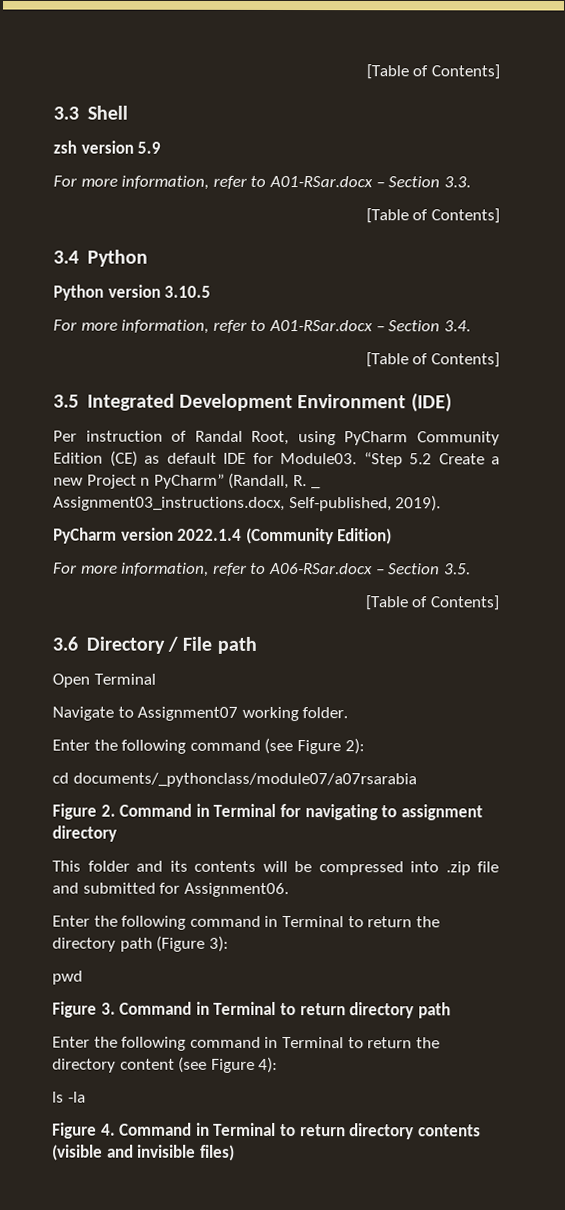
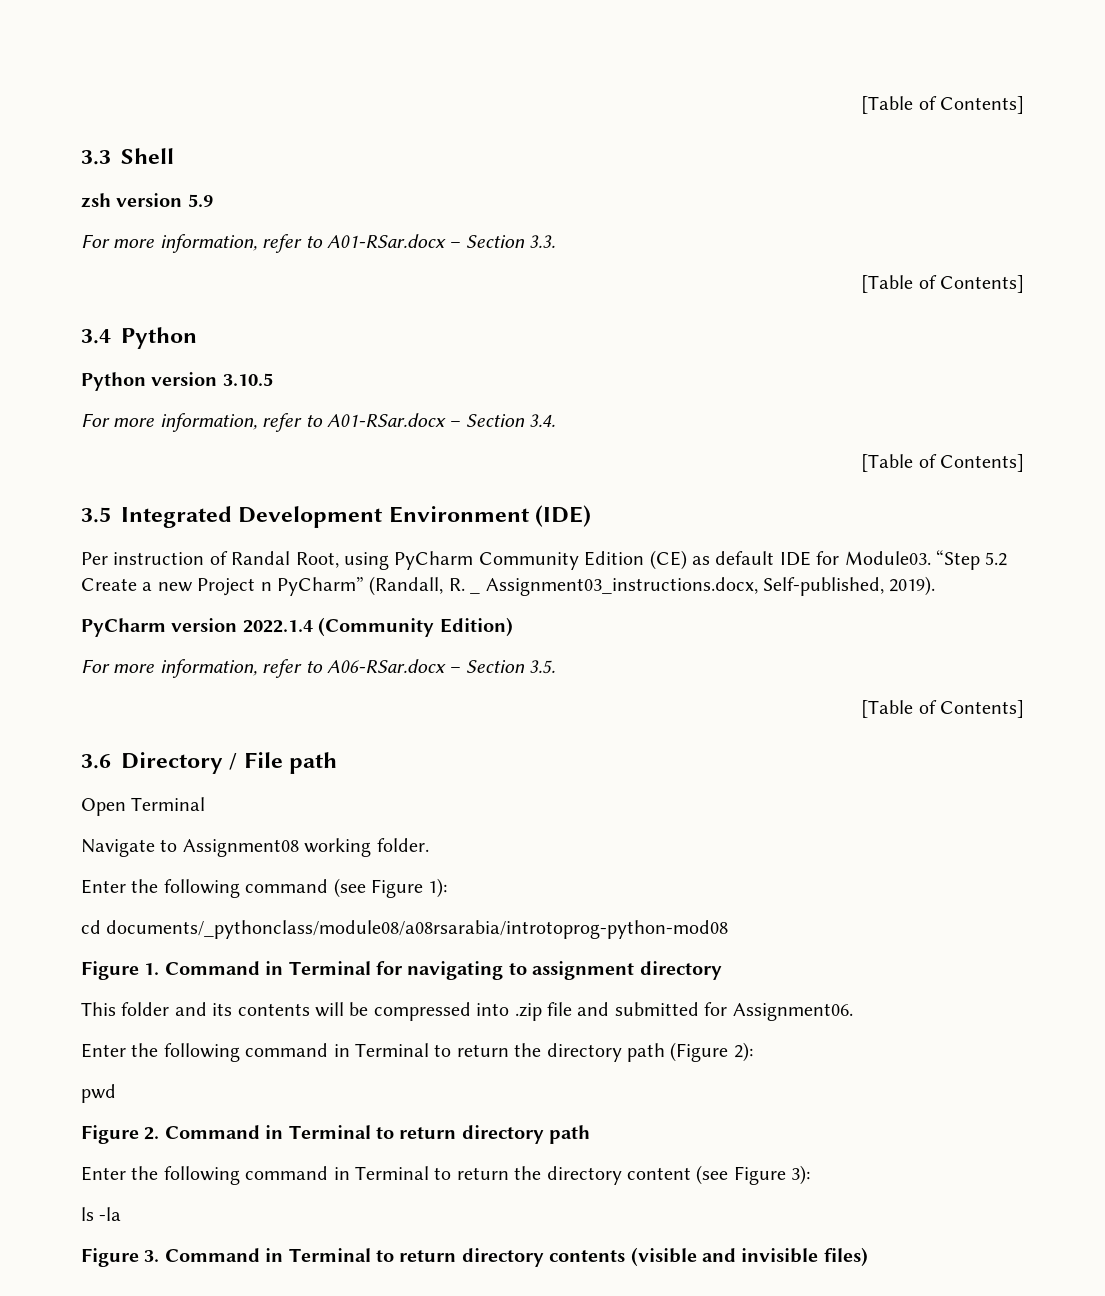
[137,706,239,721] Assignment07 -> [182,839,299,857] Assignment08
[344,738,365,755] 2): -> [428,878,448,898] 1):
[72,772,417,788] [52,803,116,820] documents/_pythonclass/module07/a07rsarabia // Figure 2. -> [106,920,729,939] [81,961,160,980] documents/_pythonclass/module08/a08rsarabia/introtoprog-python-mod08 // Figure 1.
[208,935,229,952] 3): -> [733,1042,753,1062] 2):
[100,1002,116,1015] 3. -> [144,1127,160,1140] 2.
[258,1056,279,1073] 4): -> [791,1165,811,1185] 3):
[100,1123,116,1136] 4. -> [144,1250,160,1262] 3.

